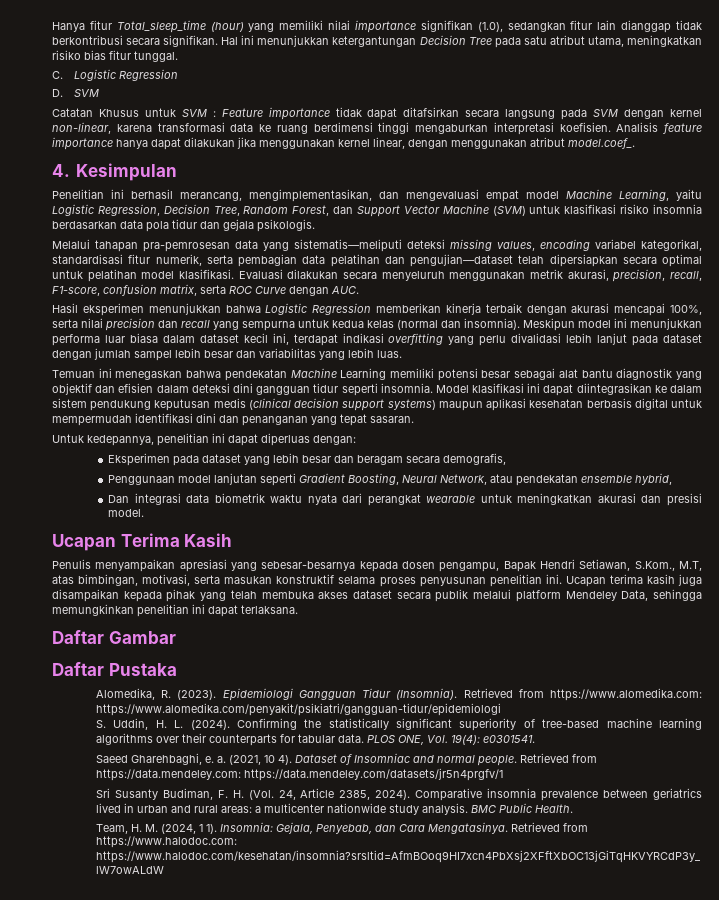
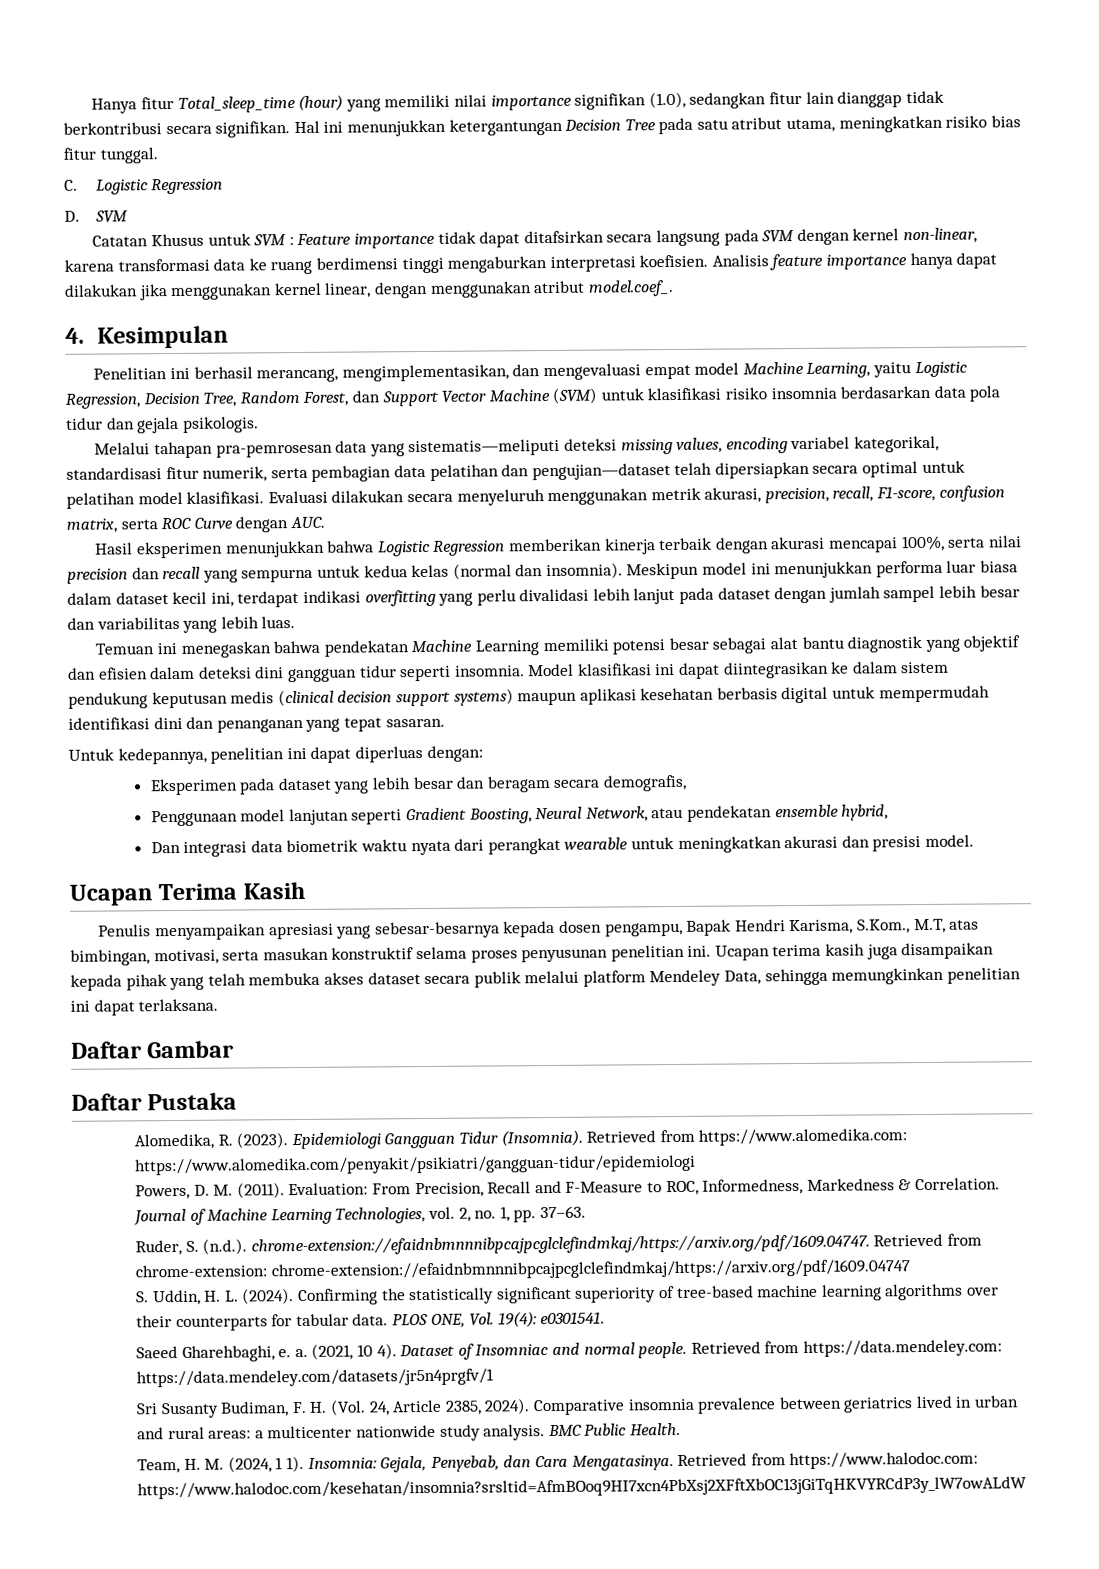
[579,559,631,571] Setiawan, -> [789,919,854,935] Karisma,
(501, 709) none -> [135,1177,1000,1200] [133,1205,586,1226] [135,1233,982,1256] [135,1259,910,1281] // Powers, D. M. (2011). Evaluation: From Precision, Recall and F-Measure to ROC, Informedness, Markedness & Correlation. Journal of Machine Learning Technologies, vol. 2, no. 1, pp. 37–63. // Ruder, S. (n.d.). chrome-extension://efaidnbmnnnibpcajpcglclefindmkaj/https://arxiv.org/pdf/1609.04747. Retrieved from chrome-extension: chrome-extension://efaidnbmnnnibpcajpcglclefindmkaj/https://arxiv.org/pdf/1609.04747

